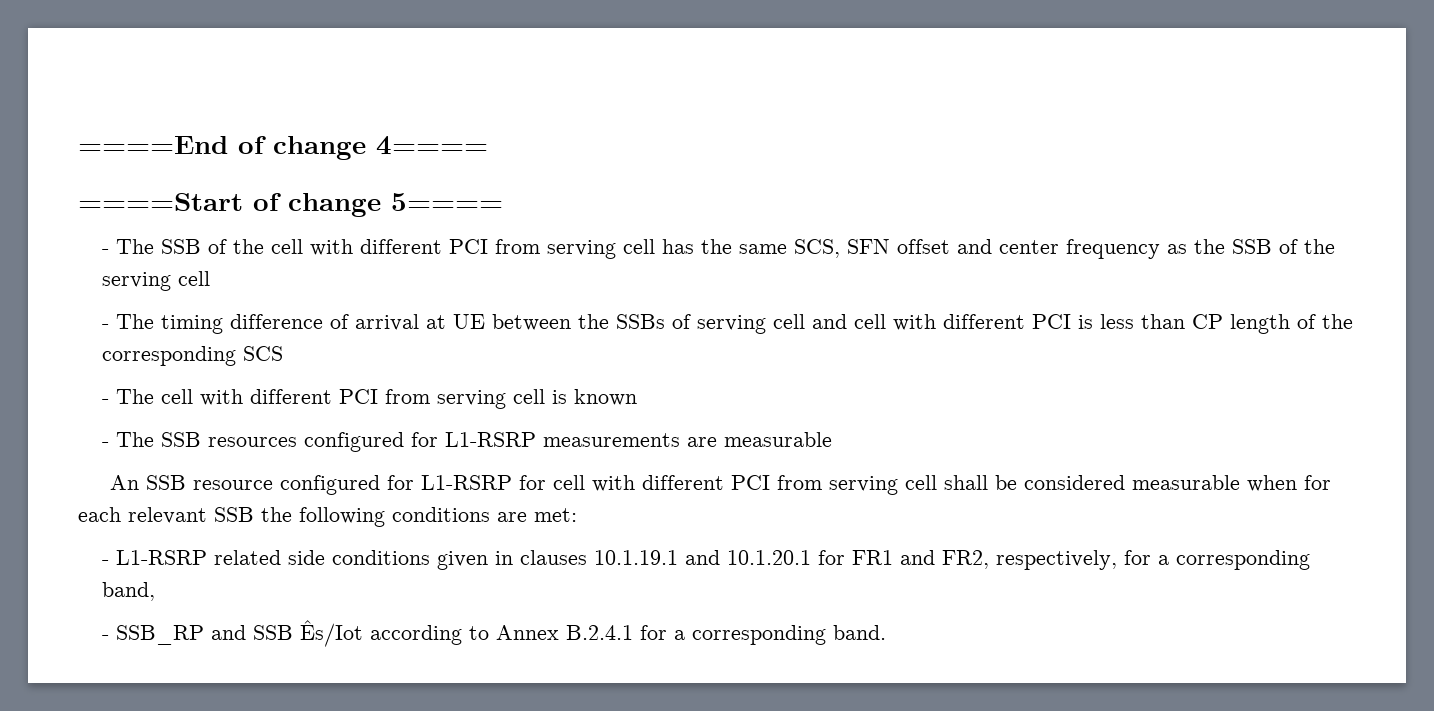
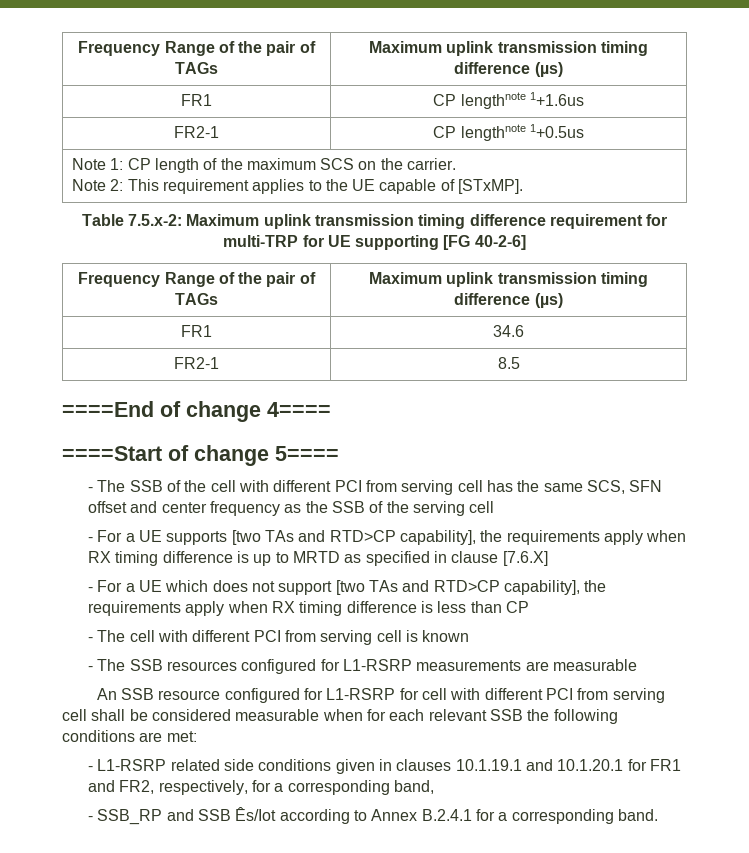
(78, 145) none -> [78,41,316,56] [175,62,218,74] [369,41,648,56] [454,62,563,77] [181,94,212,106] [433,92,584,109] [174,126,219,138] [433,124,584,141] [71,158,457,173] [71,179,524,194] [81,214,668,229] [223,235,526,250] [78,272,316,287] [175,293,218,305] [369,272,648,287] [454,293,563,308] [181,325,212,337] [493,325,524,337] [174,357,219,369] [497,357,520,369] Frequency Range of the pair of TAGs | Maximum uplink transmission timing difference (µs) // FR1 | CP lengthnote 1+1.6us // FR2-1 | CP lengthnote 1+0.5us // Note 1: CP length of the maximum SCS on the carrier. // Note 2: This requirement applies to the UE capable of [STxMP]. // Table 7.5.x-2: Maximum uplink transmission timing difference requirement for multi-TRP for UE supporting [FG 40-2-6] // Frequency Range of the pair of TAGs | Maximum uplink transmission timing difference (µs) // FR1 | 34.6 // FR2-1 | 8.5 //
[116,314,1072,334] The timing difference of arrival at UE between the SSBs of serving cell and cell with different PCI -> [97,530,687,545] [88,551,548,566] [88,580,607,595] [88,601,417,616] For a UE supports [two TAs and RTD>CP capability], the requirements apply when RX timing difference is up to MRTD as specified in clause [7.6.X] // - For a UE which does not support [two TAs and RTD>CP capability], the requirements apply when RX timing difference
[1230,314,1354,334] [102,346,284,366] length of the corresponding SCS -> (529, 607) none

